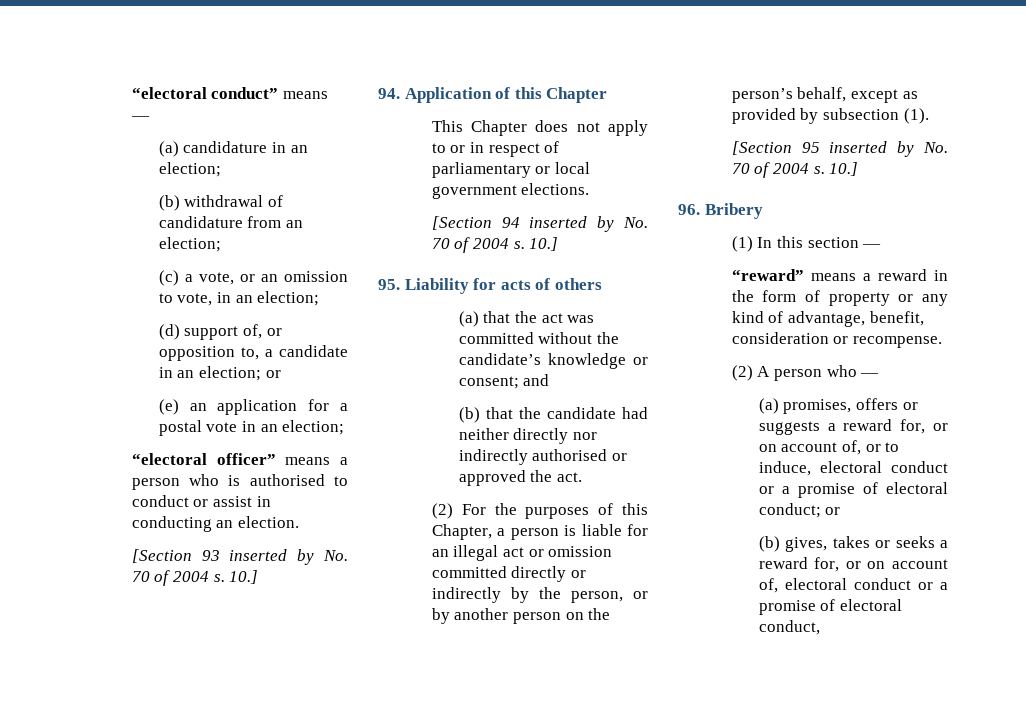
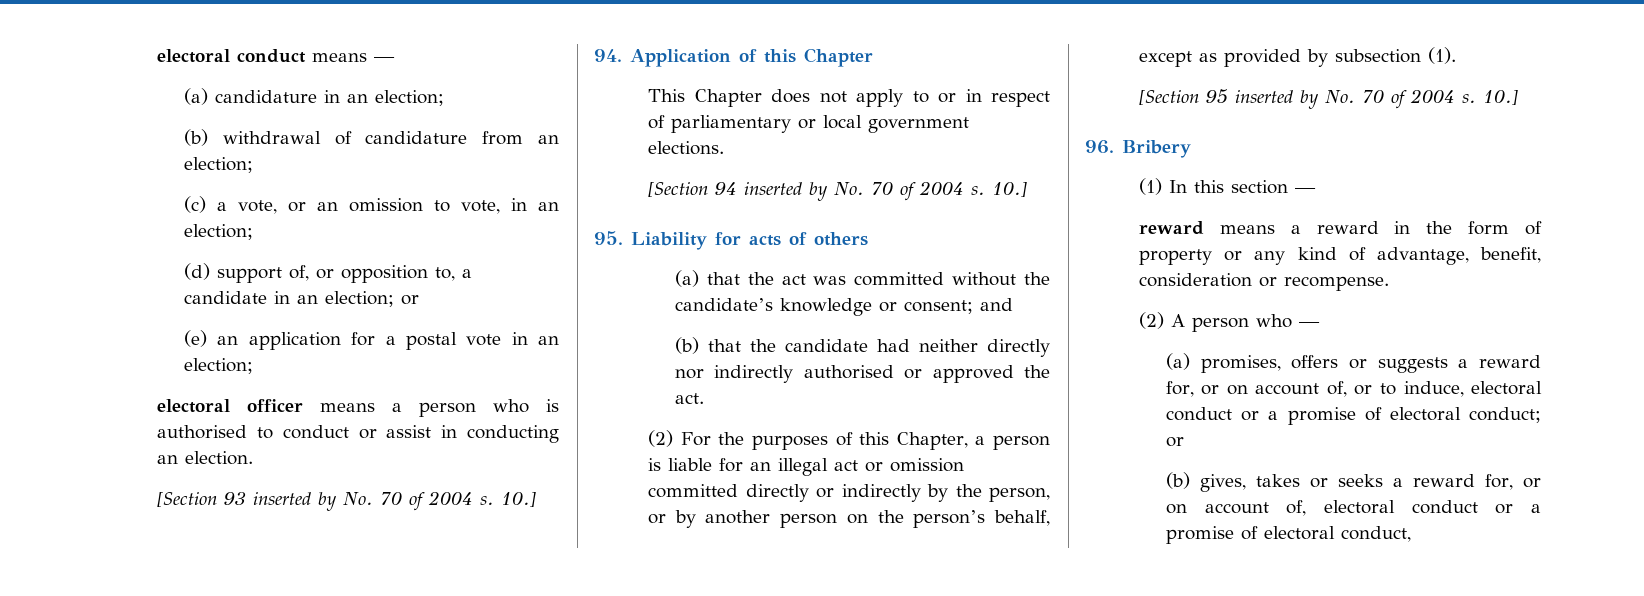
[131,87,279,99] “electoral conduct” -> [156,49,306,63] electoral conduct
[131,453,276,465] “electoral officer” -> [156,399,303,413] electoral officer
[731,269,804,281] “reward” -> [1138,221,1204,235] reward

